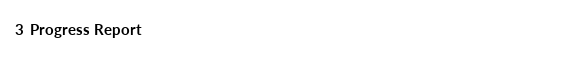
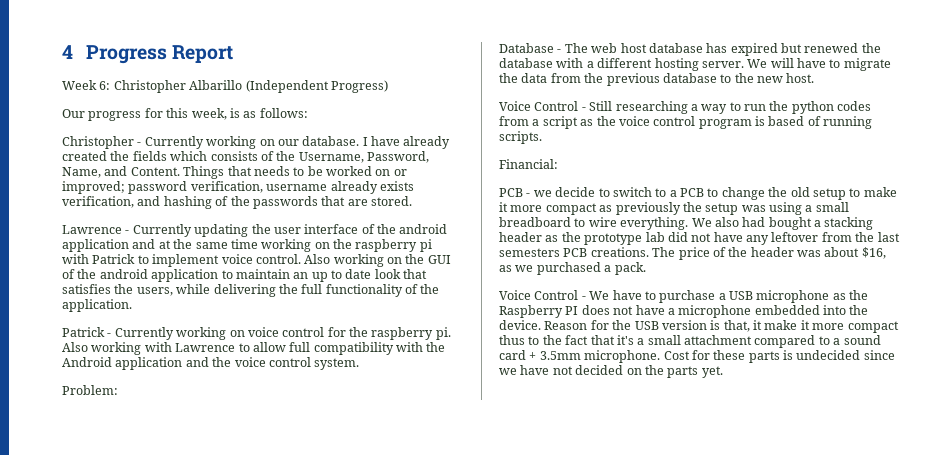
[15,24,24,35] 3 -> [62,45,73,59] 4
(143, 31) none -> [62,80,388,93] [62,108,308,121] [62,136,451,149] [62,151,429,163] [62,166,407,179] [62,181,414,194] [62,196,412,209] [62,224,448,237] [62,239,432,252] [62,254,451,267] [62,269,428,282] [62,284,440,297] [62,299,132,312] [62,327,451,340] [62,342,446,355] [62,357,360,370] [62,385,118,395] [499,43,881,56] [499,58,891,71] [499,73,815,86] [499,101,872,114] [499,116,873,129] [499,131,542,144] [499,159,558,169] [499,187,897,200] [499,202,849,215] [499,217,874,230] [499,232,900,245] [499,247,886,260] [499,262,646,275] [499,290,869,303] [499,305,869,318] [499,320,899,333] [499,335,881,348] [499,350,895,363] [499,365,723,378] // Week 6: Christopher Albarillo (Independent Progress) // Our progress for this week, is as follows: // Christopher - Currently working on our database. I have already created the fields which consists of the Username, Password, Name, and Content. Things that needs to be worked on or improved; password verification, username already exists verification, and hashing of the passwords that are stored. // Lawrence - Currently updating the user interface of the android application and at the same time working on the raspberry pi with Patrick to implement voice control. Also working on the GUI of the android application to maintain an up to date look that satisfies the users, while delivering the full functionality of the application. // Patrick - Currently working on voice control for the raspberry pi. Also working with Lawrence to allow full compatibility with the Android application and the voice control system. // Problem: // Database - The web host database has expired but renewed the database with a different hosting server. We will have to migrate the data from the previous database to the new host. // Voice Control - Still researching a way to run the python codes from a script as the voice control program is based of running scripts. // Financial: // PCB - we decide to switch to a PCB to change the old setup to make it more compact as previously the setup was using a small breadboard to wire everything. We also had bought a stacking header as the prototype lab did not have any leftover from the last semesters PCB creations. The price of the header was about $16, as we purchased a pack. // Voice Control - We have to purchase a USB microphone as the Raspberry PI does not have a microphone embedded into the device. Reason for the USB version is that, it make it more compact thus to the fact that it's a small attachment compared to a sound card + 3.5mm microphone. Cost for these parts is undecided since we have not decided on the parts yet.

